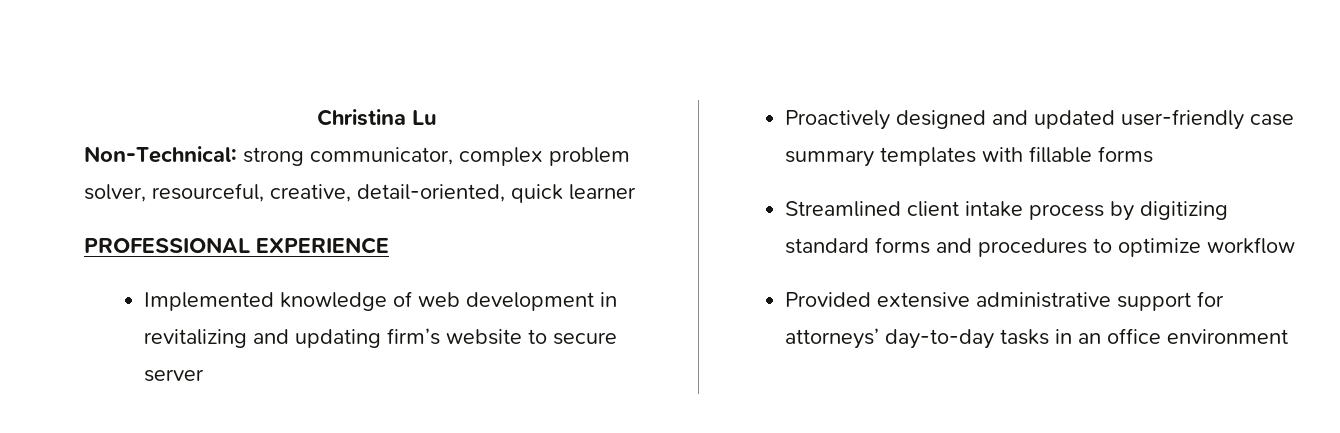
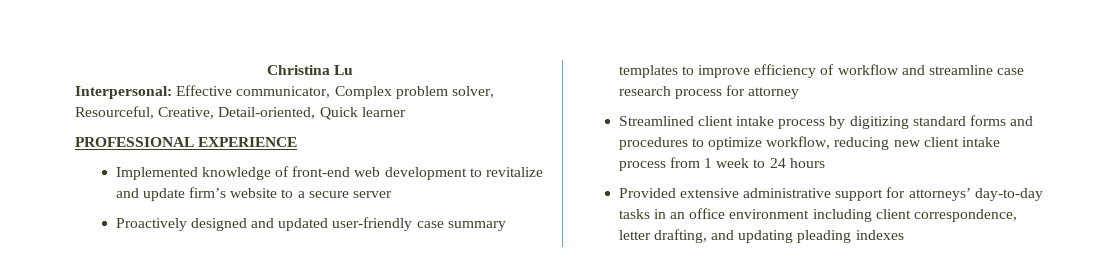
[84,146,630,166] [84,183,563,203] Non-Technical: strong communicator, complex problem solver, resourceful, creative, detail-oriented, quick -> [75,85,494,99] [75,106,358,120] Interpersonal: Effective communicator, Complex problem solver, Resourceful, Creative, Detail-oriented, Quick
(413, 299) none -> [292,166,351,177] front-end
[600,292,618,307] [144,329,382,348] in revitalizing and updating -> [469,167,543,177] [115,188,185,201] to revitalize and update
(548, 336) none -> [297,191,305,198] a
[982,146,1154,163] with fillable forms -> [681,64,1025,78] [618,85,800,99] to improve efficiency of workflow and streamline case research process for attorney
[1207,237,1296,254] workflow -> [766,136,1000,150] [618,157,825,171] workflow, reducing new client intake process from 1 week to 24 hours
(1289, 336) none -> [812,209,1017,222] [618,229,904,243] including client correspondence, letter drafting, and updating pleading indexes

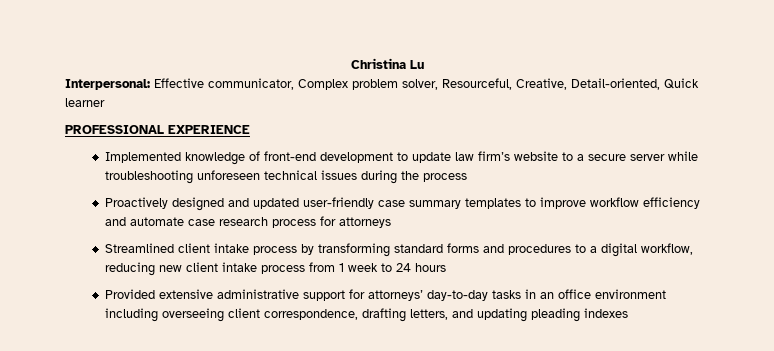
[354,167,381,177] web -> (317, 156) none
[485,167,543,177] [115,188,185,201] revitalize and update -> [412,152,475,163] update law
(392, 194) none -> [668,151,699,161] [105,170,468,184] while troubleshooting unforeseen technical issues during the process
[754,64,993,78] efficiency of workflow and streamline -> [590,197,701,209] [105,217,185,226] workflow efficiency and automate
[748,87,800,99] attorney -> [339,217,392,228] attorneys
[849,116,909,129] digitizing -> [318,243,391,257] transforming
[707,137,762,150] optimize -> [590,243,638,257] a digital
(872, 215) none -> [162,308,225,322] overseeing
[618,229,707,243] letter drafting, -> [362,308,449,322] drafting letters,

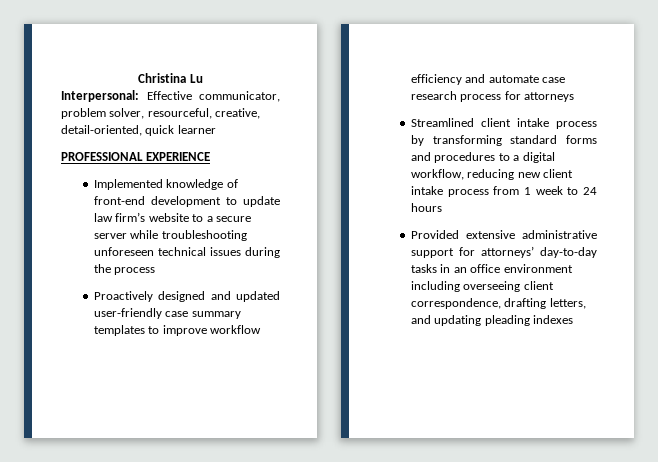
[298,79,348,90] Complex -> (280, 96) none
[442,78,699,90] Resourceful, Creative, Detail-oriented, Quick -> [147,108,261,119] [61,125,175,136] resourceful, creative, detail-oriented, quick

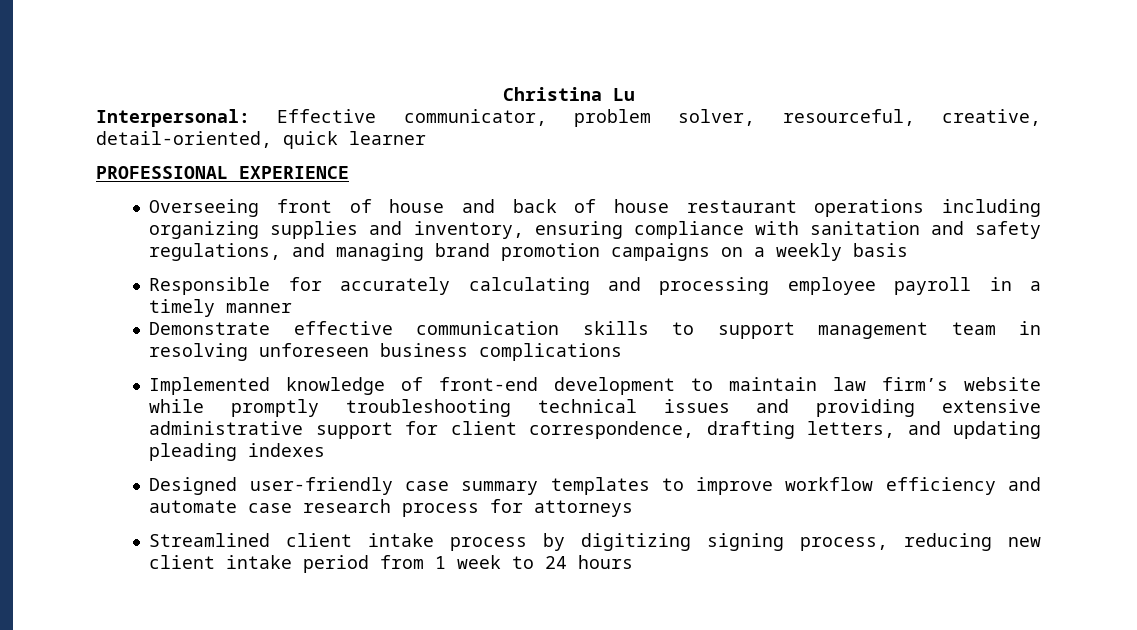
(211, 156) none -> [149,199,1042,217] [149,221,1041,239] [149,243,909,261] [149,277,1042,295] [149,299,293,317] [149,321,1042,339] [149,343,623,361] // Overseeing front of house and back of house restaurant operations including organizing supplies and inventory, ensuring compliance with sanitation and safety regulations, and managing brand promotion campaigns on a weekly basis // Responsible for accurately calculating and processing employee payroll in a timely manner // Demonstrate effective communication skills to support management team in resolving unforeseen business complications
[243,196,280,207] update -> [729,377,818,391] maintain
[192,214,251,222] [94,230,247,241] [94,247,280,258] [94,264,156,275] [94,291,280,302] to a secure server while troubleshooting unforeseen technical issues during the process // Proactively designed and updated -> [149,399,1041,417] [149,421,1042,439] [149,443,326,461] [149,477,238,495] while promptly troubleshooting technical issues and providing extensive administrative support for client correspondence, drafting letters, and updating pleading indexes // Designed
[432,135,597,146] [411,152,555,163] [411,169,465,180] transforming standard forms and procedures to a digital workflow, -> [581,533,889,551] digitizing signing process,
[447,189,489,197] process -> [303,555,370,573] period
[411,230,597,239] [411,246,597,258] [411,264,573,273] [411,281,554,292] [411,298,586,309] [411,315,574,326] // Provided extensive administrative support for attorneys’ day-to-day tasks in an office environment including overseeing client correspondence, drafting letters, and updating pleading indexes -> (634, 562) none

